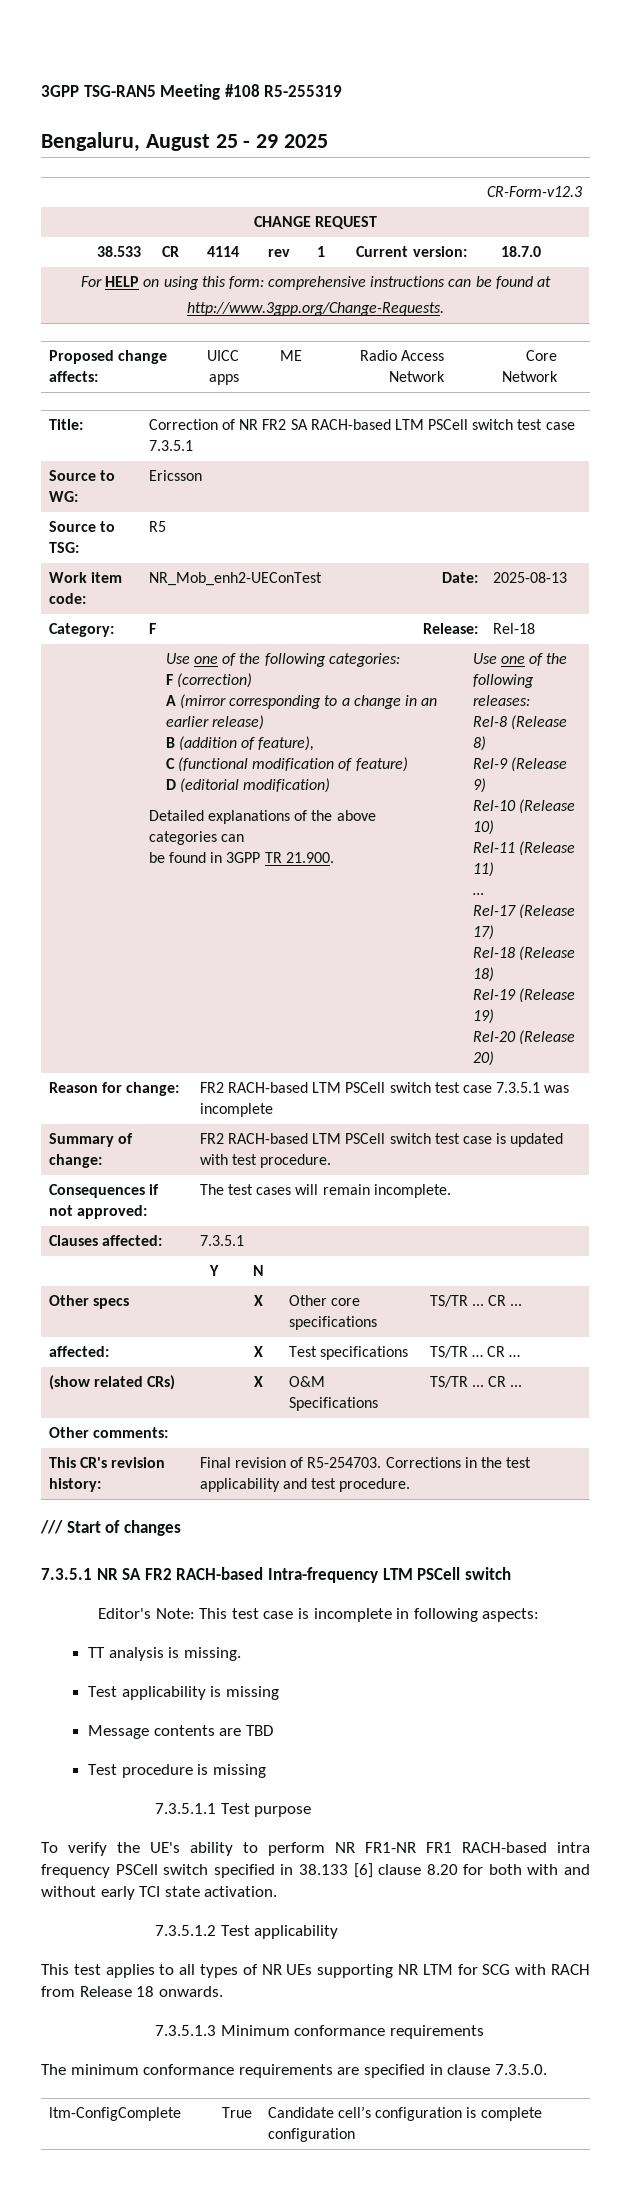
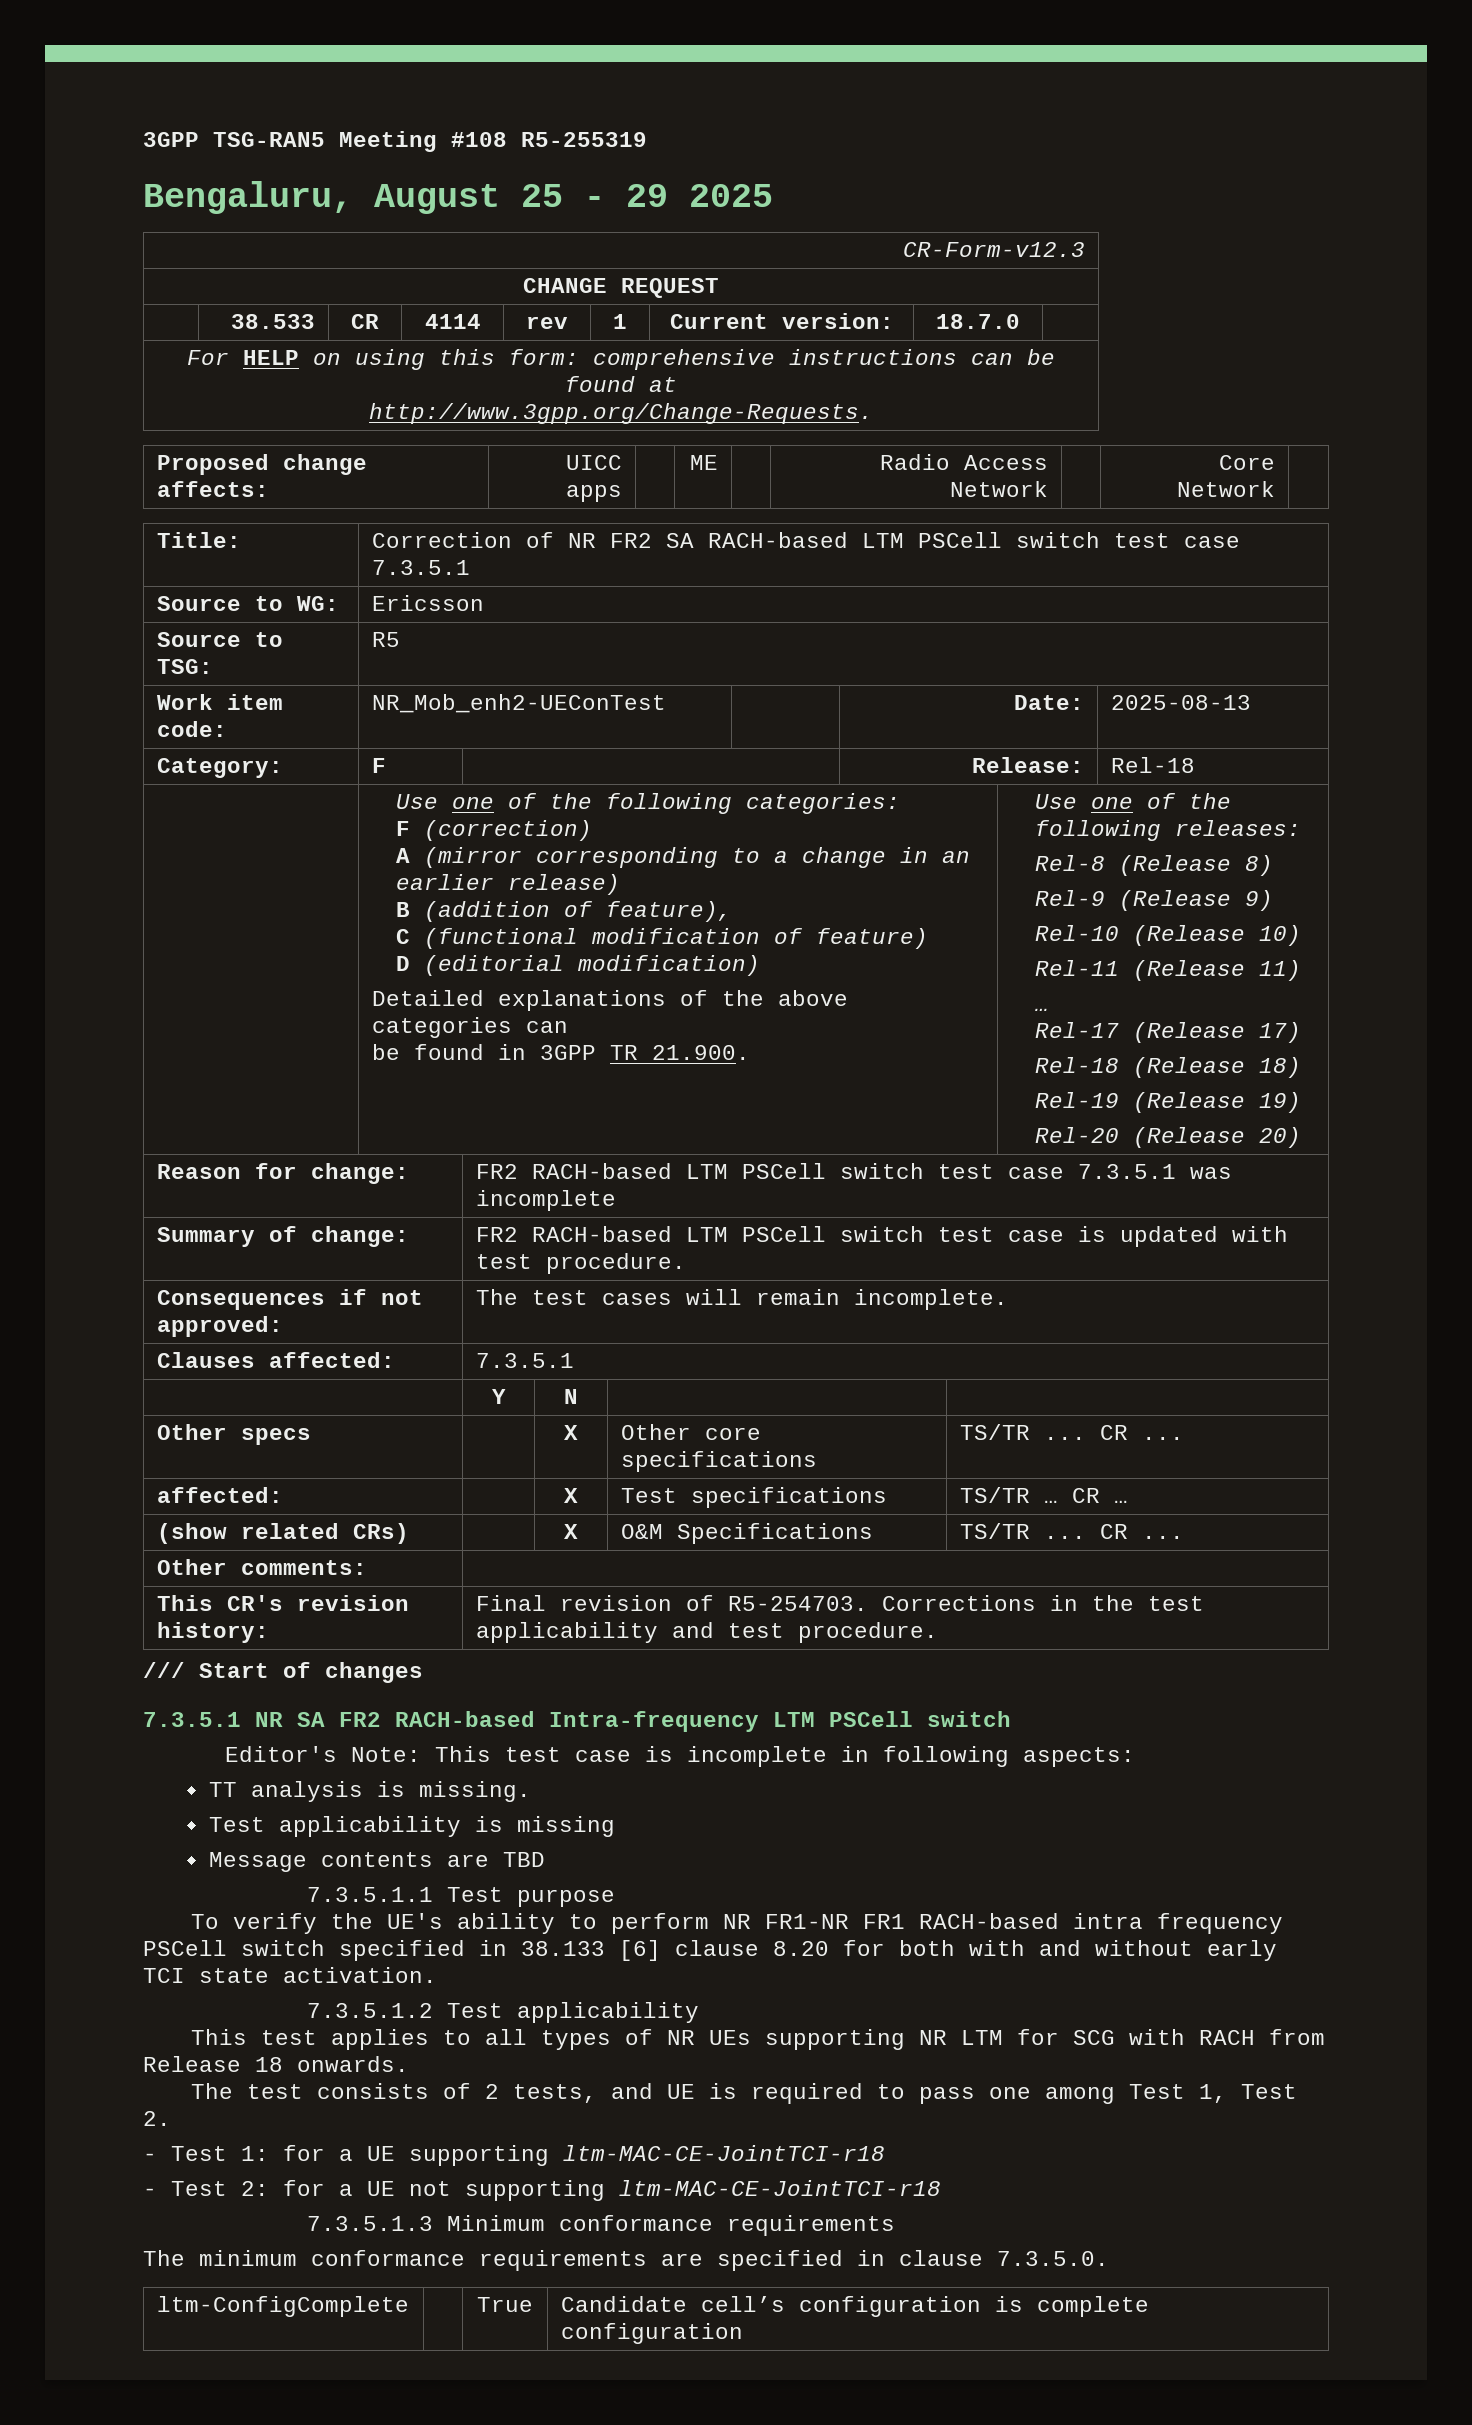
[88,1764,267,1778] // Test procedure is missing -> (545, 1859) none
(223, 1991) none -> [190,2083,1297,2104] [143,2111,171,2126] [143,2145,885,2166] [143,2180,941,2201] // The test consists of 2 tests, and UE is required to pass one among Test 1, Test 2. // - Test 1: for a UE supporting ltm-MAC-CE-JointTCI-r18 // - Test 2: for a UE not supporting ltm-MAC-CE-JointTCI-r18

